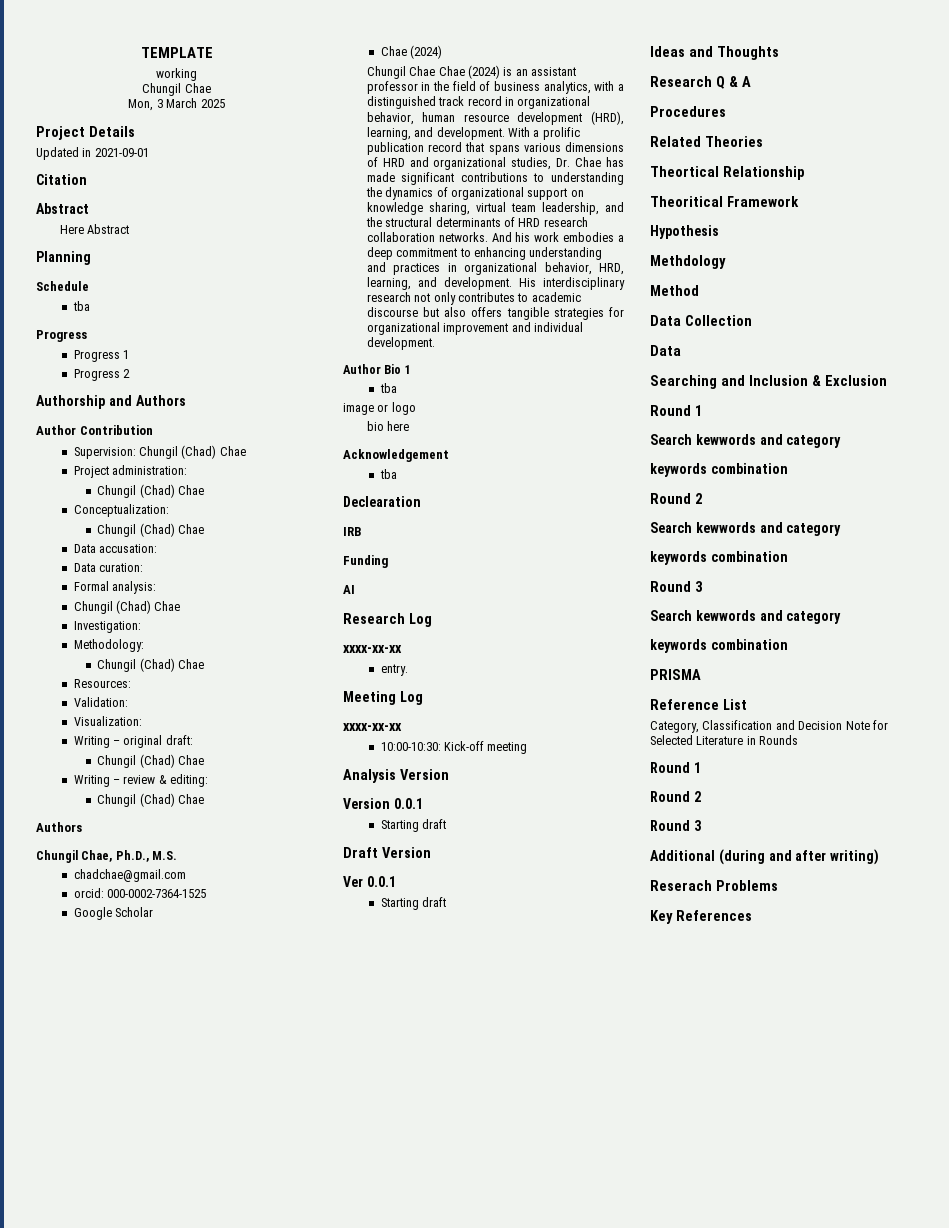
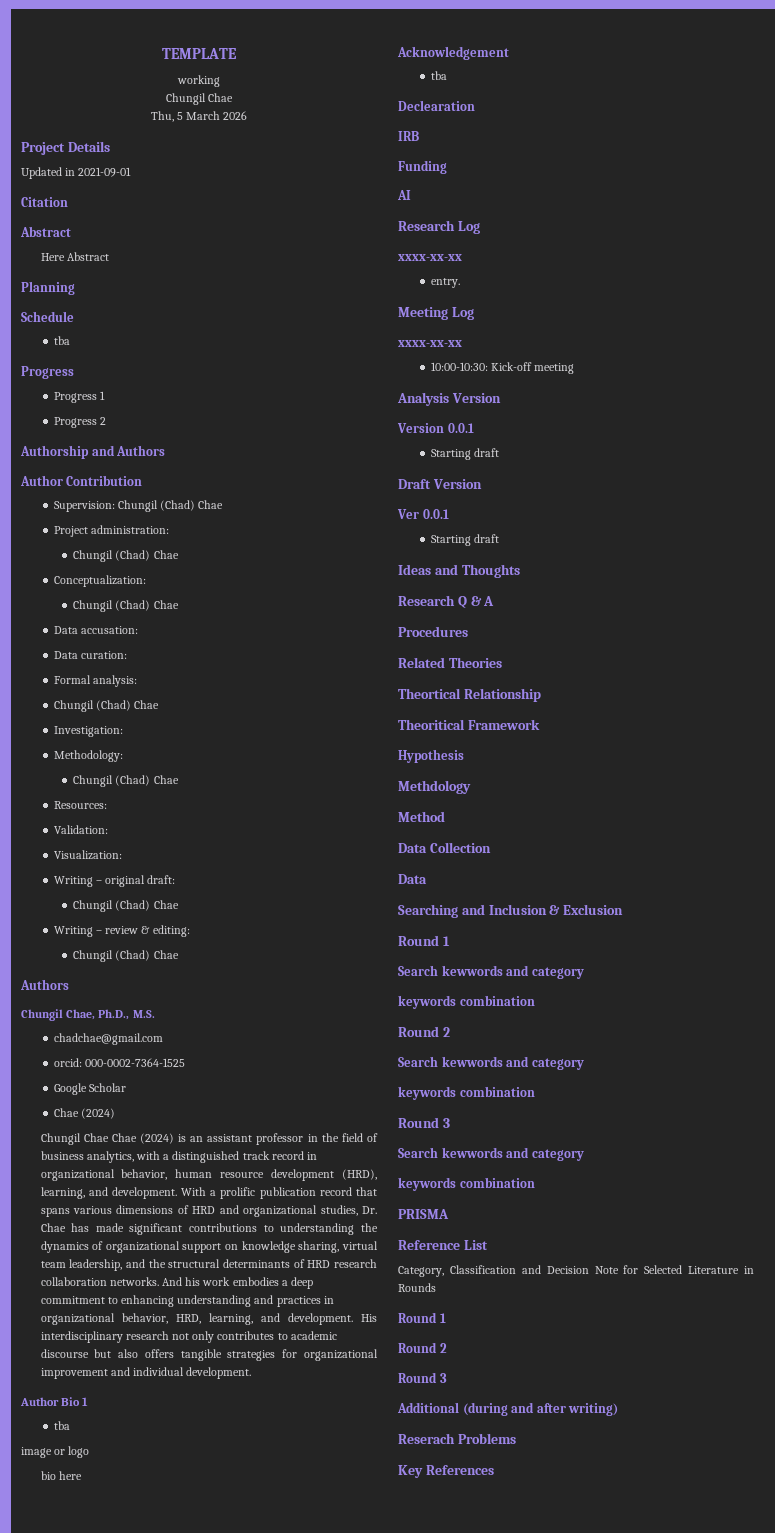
[128,98,225,111] Mon, 3 March 2025 -> [150,111,248,122] Thu, 5 March 2026

